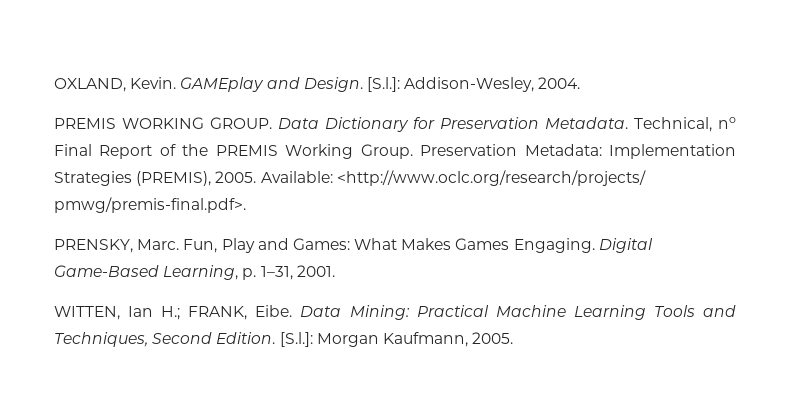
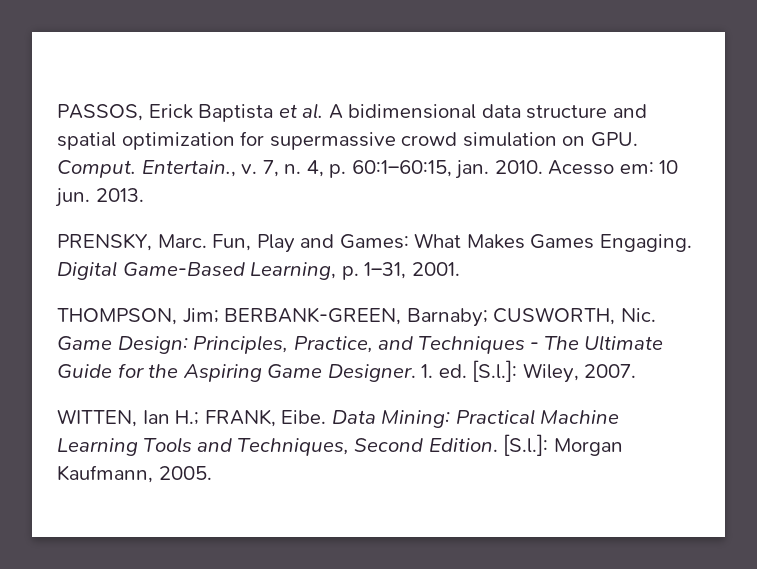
[54,77,581,92] [54,117,736,132] [54,144,737,159] [54,170,646,186] [54,197,246,213] OXLAND, Kevin. GAMEplay and Design. [S.l.]: Addison-Wesley, 2004. // PREMIS WORKING GROUP. Data Dictionary for Preservation Metadata. Technical, no Final Report of the PREMIS Working Group. Preservation Metadata: Implementation Strategies (PREMIS), 2005. Available: <http://www.oclc.org/research/projects/ pmwg/premis-final.pdf>. -> [57,103,647,122] [57,131,638,150] [57,160,679,179] [55,188,144,207] PASSOS, Erick Baptista et al. A bidimensional data structure and spatial optimization for supermassive crowd simulation on GPU. Comput. Entertain., v. 7, n. 4, p. 60:1–60:15, jan. 2010. Acesso em: 10 jun. 2013.
(335, 271) none -> [57,307,656,327] [57,335,664,354] [57,360,637,383] // THOMPSON, Jim; BERBANK-GREEN, Barnaby; CUSWORTH, Nic. Game Design: Principles, Practice, and Techniques - The Ultimate Guide for the Aspiring Game Designer. 1. ed. [S.l.]: Wiley, 2007.

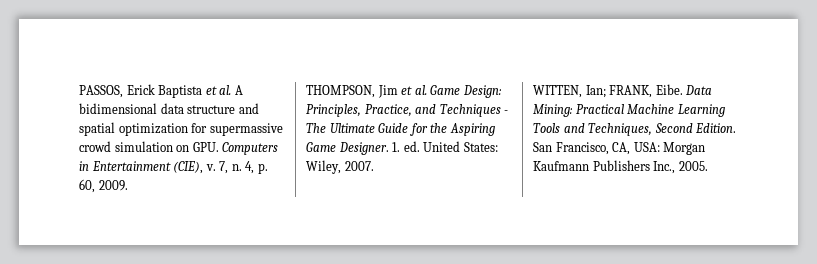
[57,160,236,178] Comput. Entertain., -> [222,142,279,155] [79,161,204,174] Computers in Entertainment (CIE),
[351,160,679,179] [55,188,144,207] [57,233,692,253] [57,261,460,280] [57,307,656,327] 60:1–60:15, jan. 2010. Acesso em: 10 jun. 2013. // PRENSKY, Marc. Fun, Play and Games: What Makes Games Engaging. Digital Game-Based Learning, p. 1–31, 2001. // THOMPSON, Jim; BERBANK-GREEN, Barnaby; CUSWORTH, Nic. -> [79,179,128,193] [306,85,427,98] 60, 2009. // THOMPSON, Jim et al.
[472,360,518,382] [S.l.]: -> [423,141,498,152] United States:
[142,410,200,425] Ian H.; -> [585,85,606,98] Ian;
[503,434,623,456] [57,465,153,483] [S.l.]: Morgan Kaufmann, -> [533,142,706,155] [533,160,676,174] San Francisco, CA, USA: Morgan Kaufmann Publishers Inc.,

